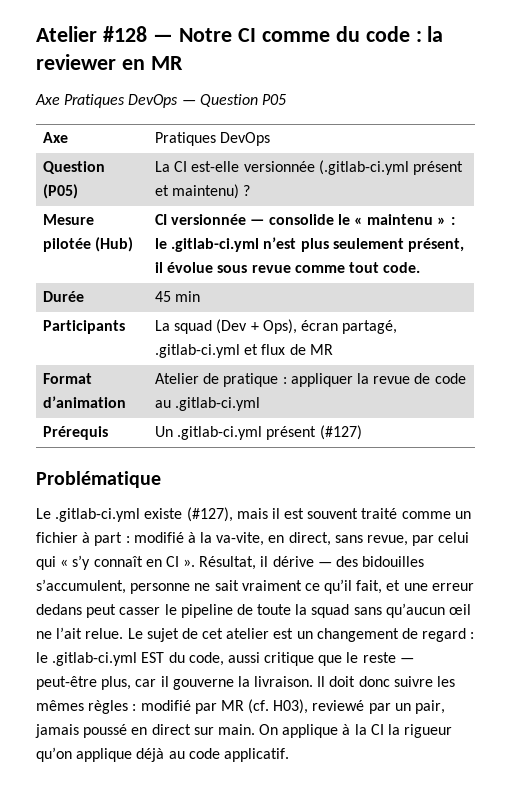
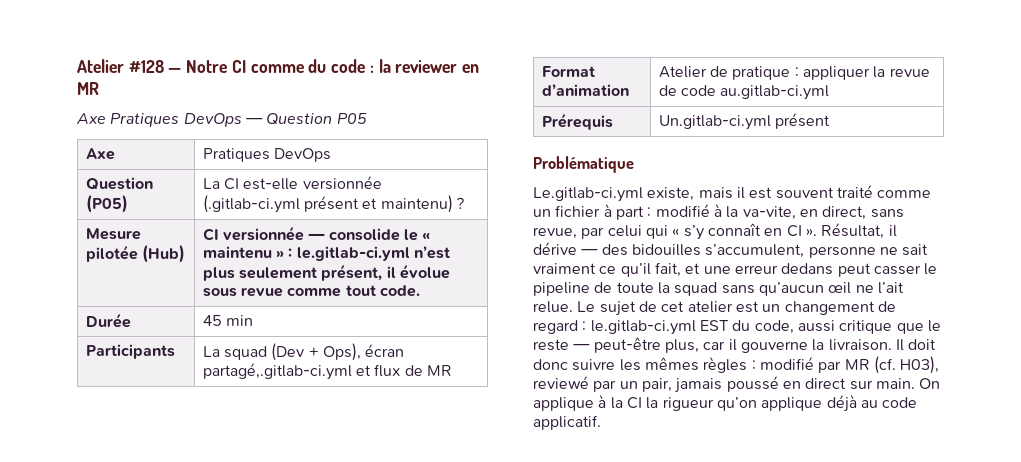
[155,238,260,252] le .gitlab-ci.yml -> [296,246,410,261] le.gitlab-ci.yml
[342,320,398,334] [155,344,241,358] partagé, .gitlab-ci.yml -> [202,363,352,380] partagé,.gitlab-ci.yml
[155,397,261,411] au .gitlab-ci.yml -> [720,85,830,100] au.gitlab-ci.yml
[155,425,362,440] Un .gitlab-ci.yml présent (#127) -> [658,113,830,130] Un.gitlab-ci.yml présent
[36,507,233,522] Le .gitlab-ci.yml existe (#127), -> [533,187,695,202] Le.gitlab-ci.yml existe,
[36,652,138,666] le .gitlab-ci.yml -> [590,320,696,335] le.gitlab-ci.yml

